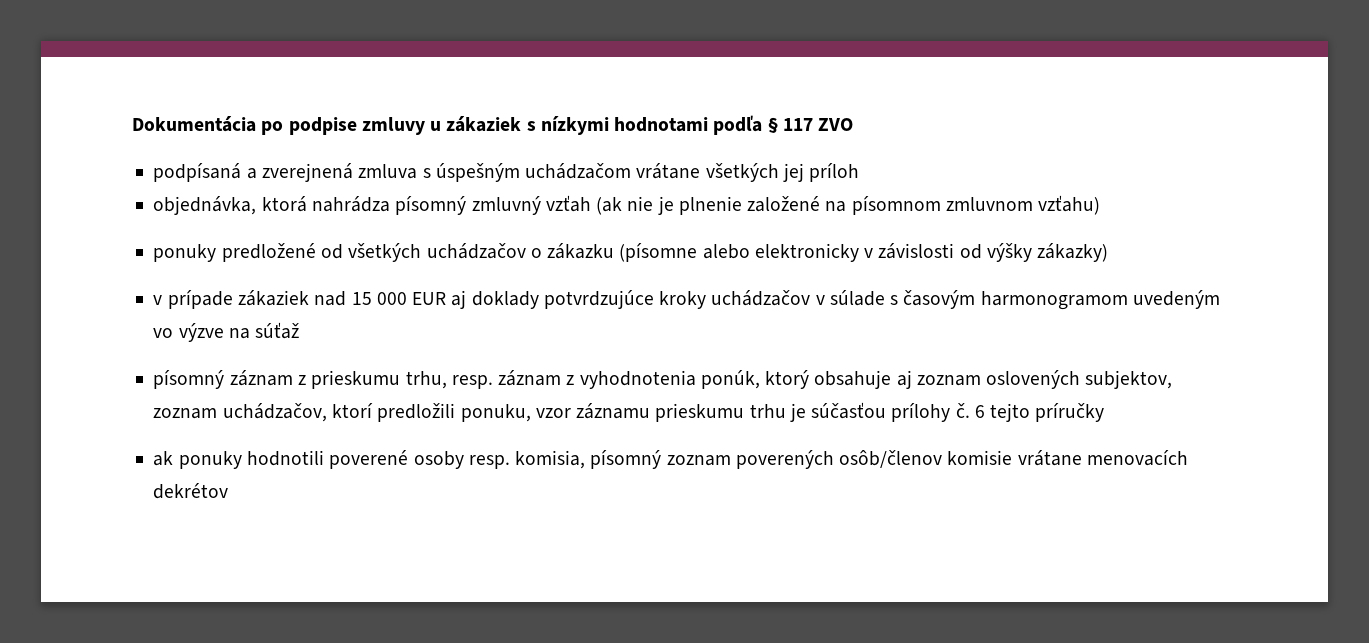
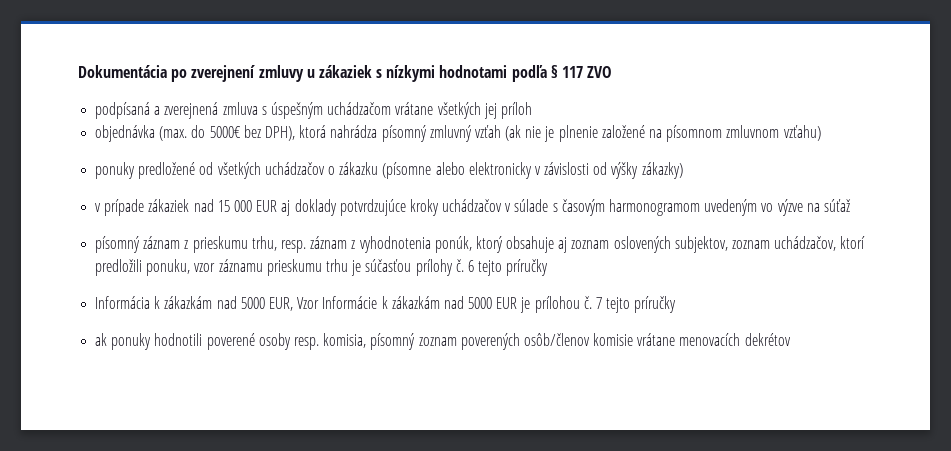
[288,117,357,135] podpise -> [191,65,256,82] zverejnení
[153,196,257,215] objednávka, -> [95,125,295,142] objednávka (max. do 5000€ bez DPH),
(1105, 412) none -> [95,296,677,313] // Informácia k zákazkám nad 5000 EUR, Vzor Informácie k zákazkám nad 5000 EUR je prílohou č. 7 tejto príručky

